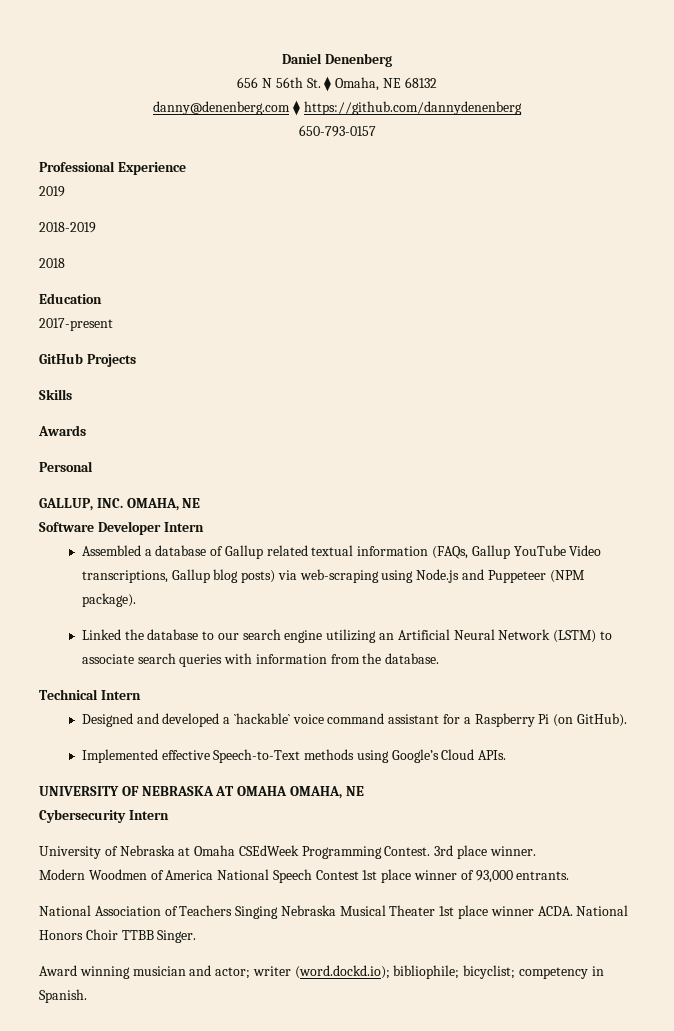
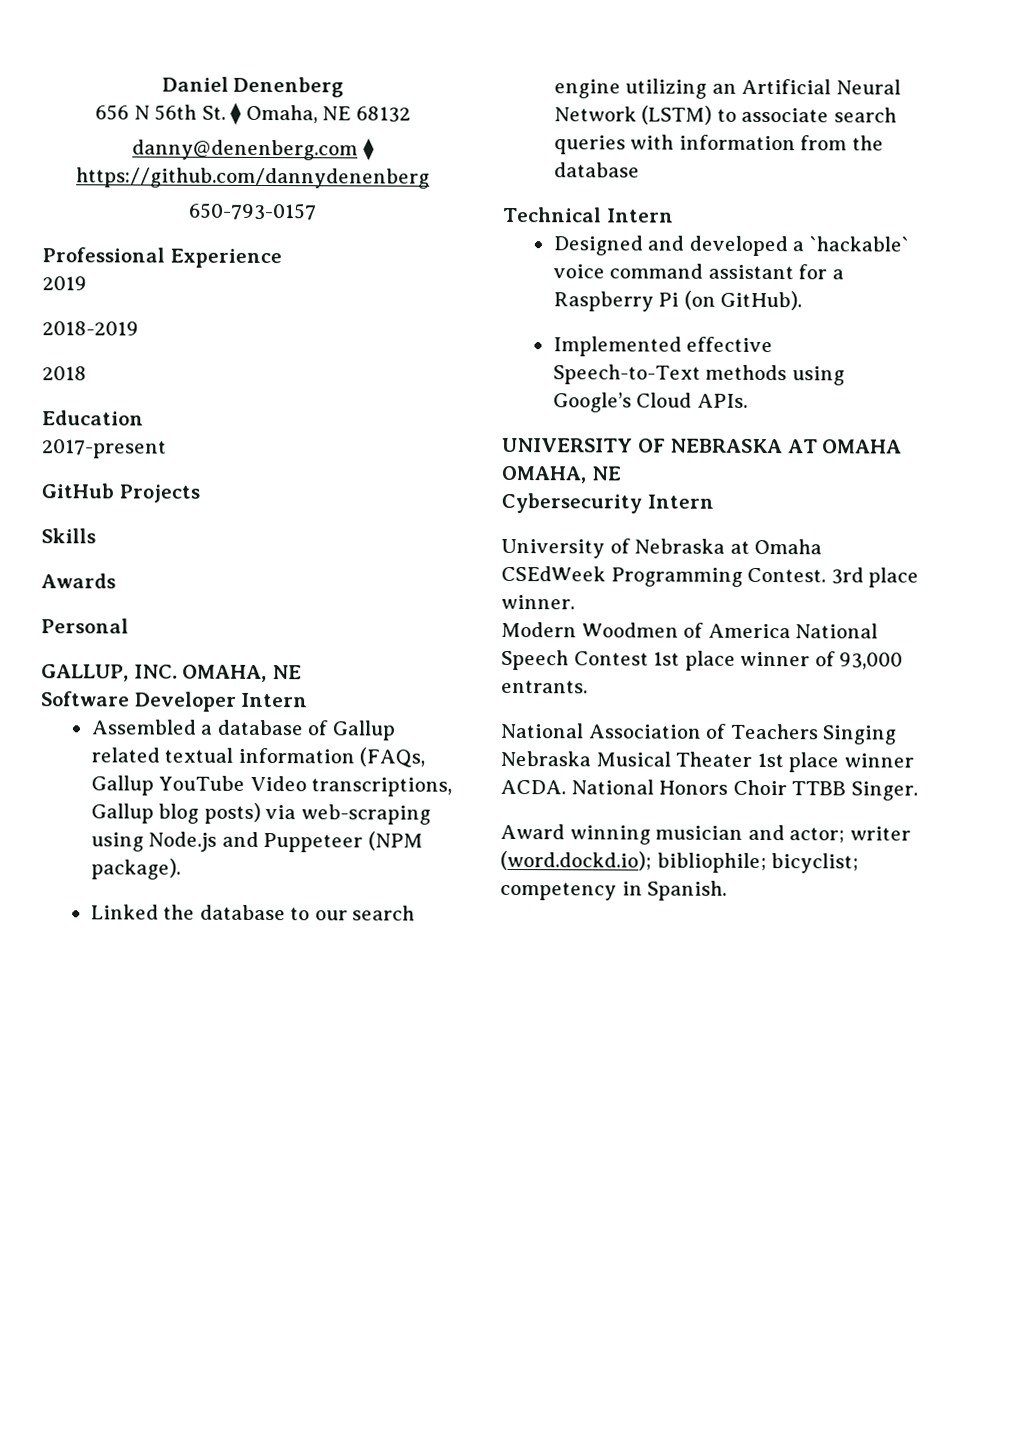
[385,653,440,664] database. -> [553,162,640,178] database

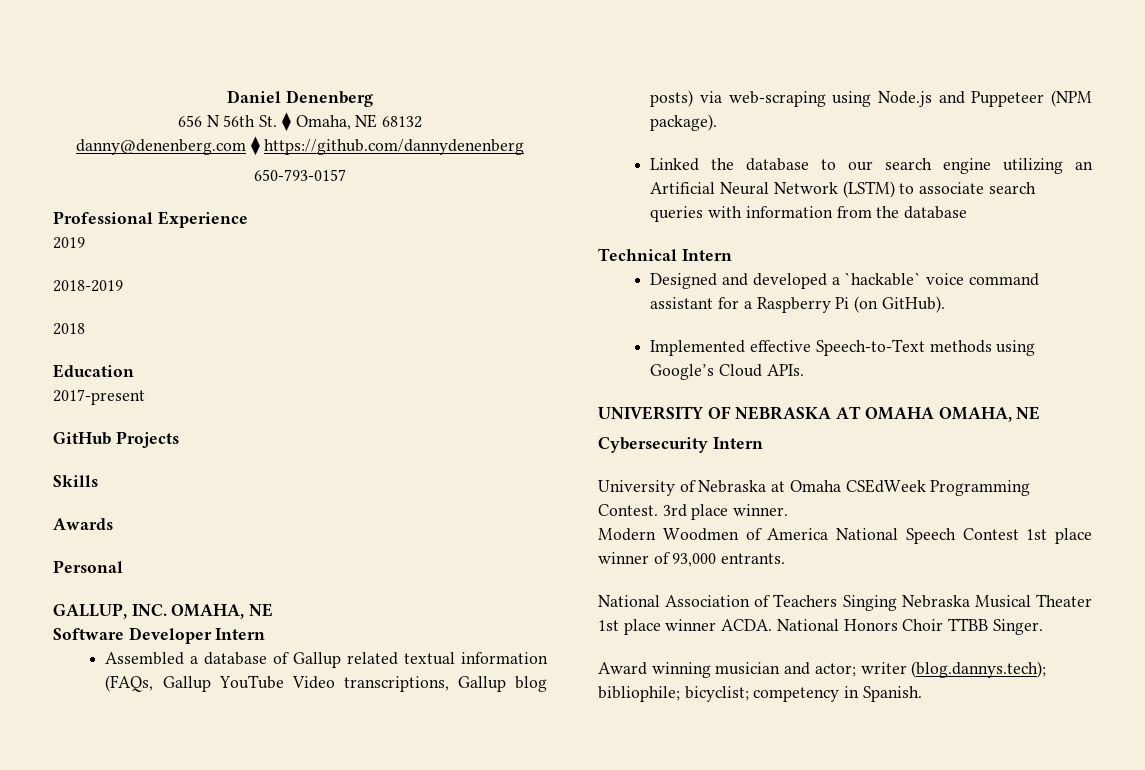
[500,850,652,871] (word.dockd.io); -> [911,661,1047,678] (blog.dannys.tech);

